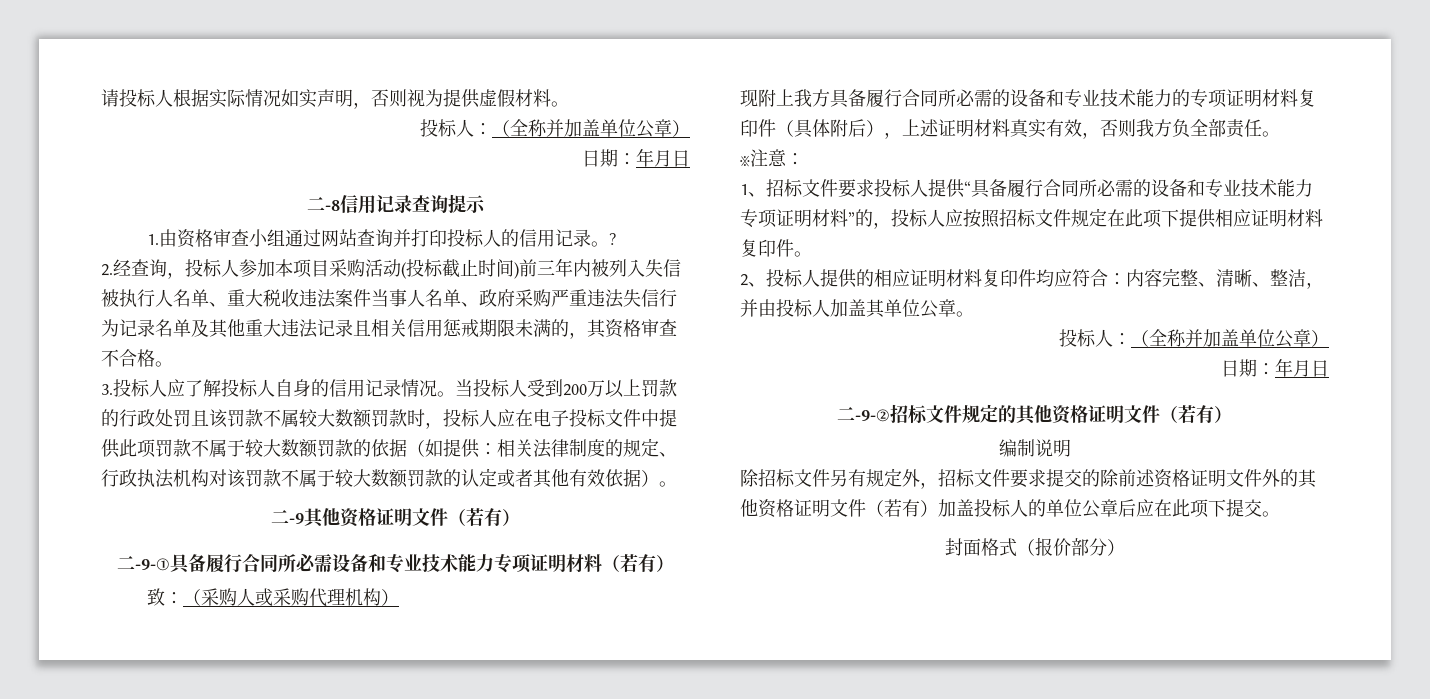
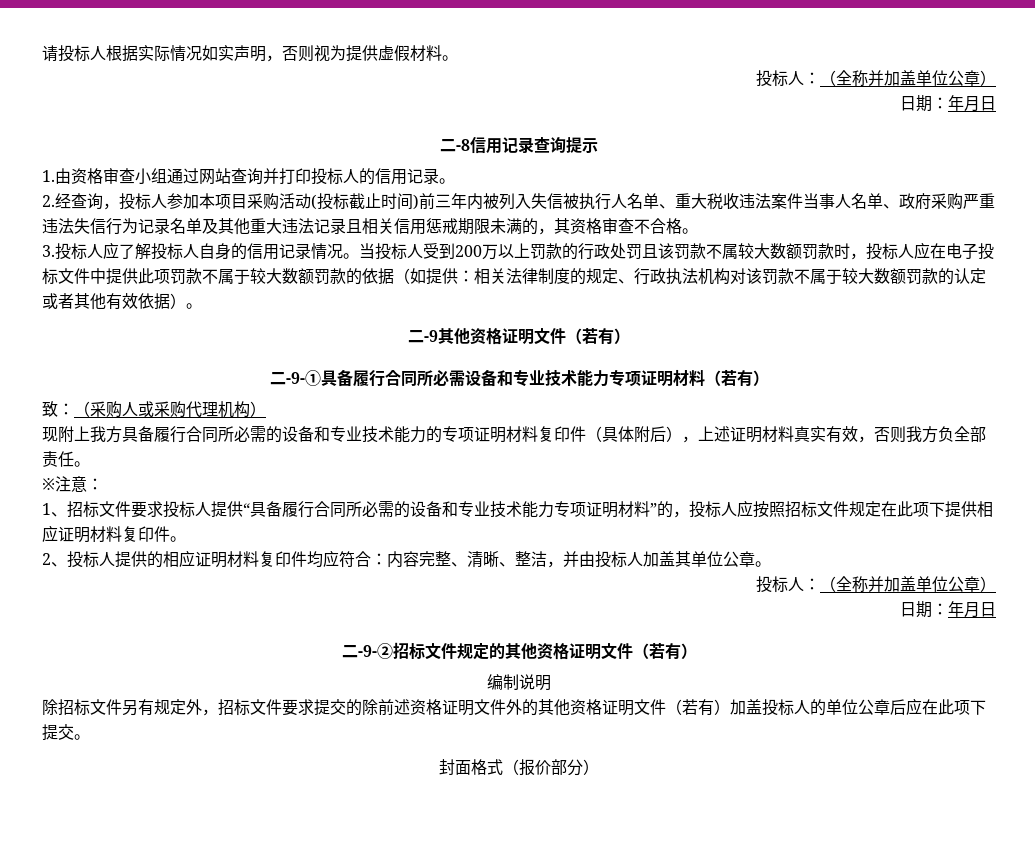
[608,233,616,245] ? -> (455, 181) none

